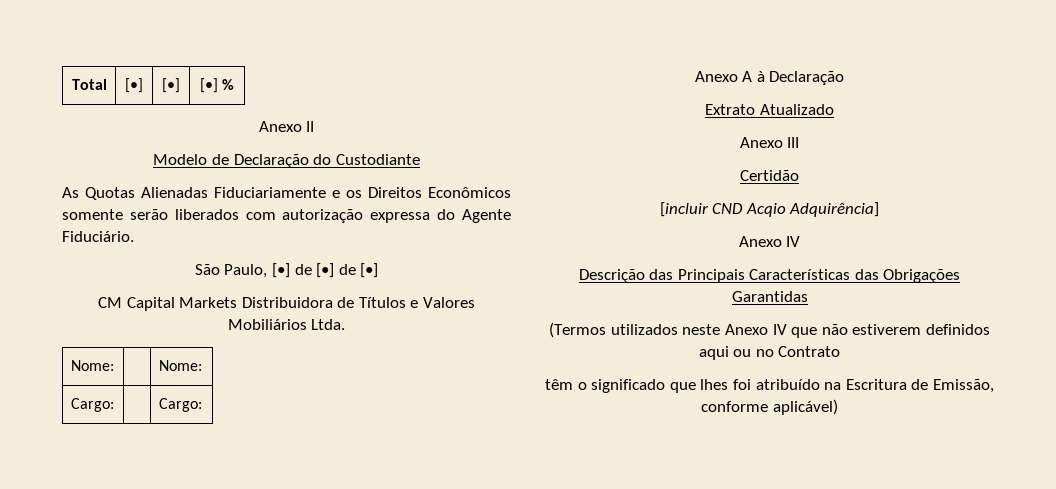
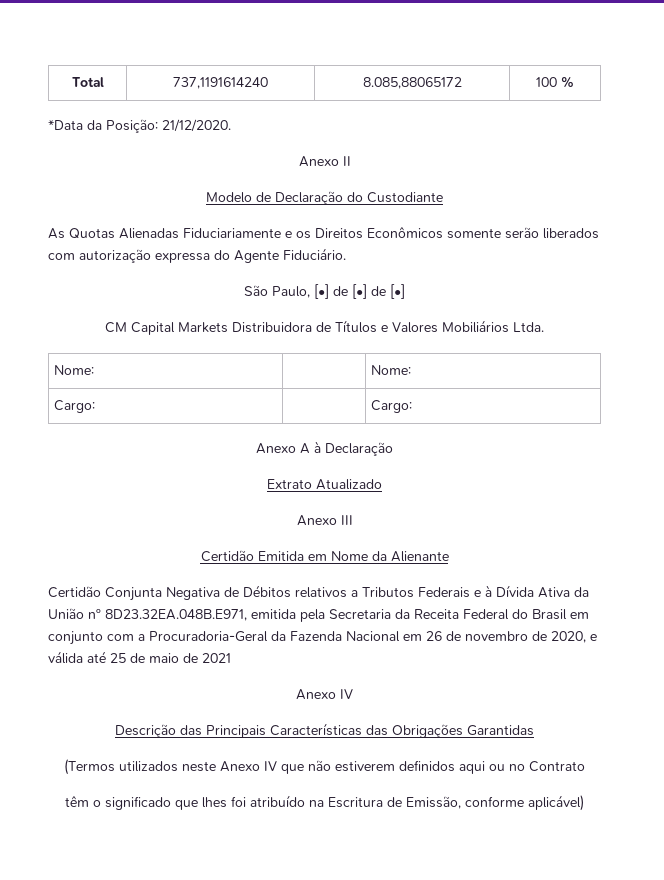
[125,78,143,93] [162,78,180,93] [199,78,235,93] [•] | [•] | [•] % -> [173,77,268,89] [362,77,462,89] [536,76,574,88] [48,119,231,133] 737,1191614240 | 8.085,88065172 | 100 % // *Data da Posição: 21/12/2020.
[659,202,880,217] // [incluir CND Acqio Adquirência] -> [257,551,449,562] [48,585,589,601] [48,608,589,622] [48,631,597,645] [48,651,231,664] Emitida em Nome da Alienante // Certidão Conjunta Negativa de Débitos relativos a Tributos Federais e à Dívida Ativa da União nº 8D23.32EA.048B.E971, emitida pela Secretaria da Receita Federal do Brasil em conjunto com a Procuradoria-Geral da Fazenda Nacional em 26 de novembro de 2020, e válida até 25 de maio de 2021

